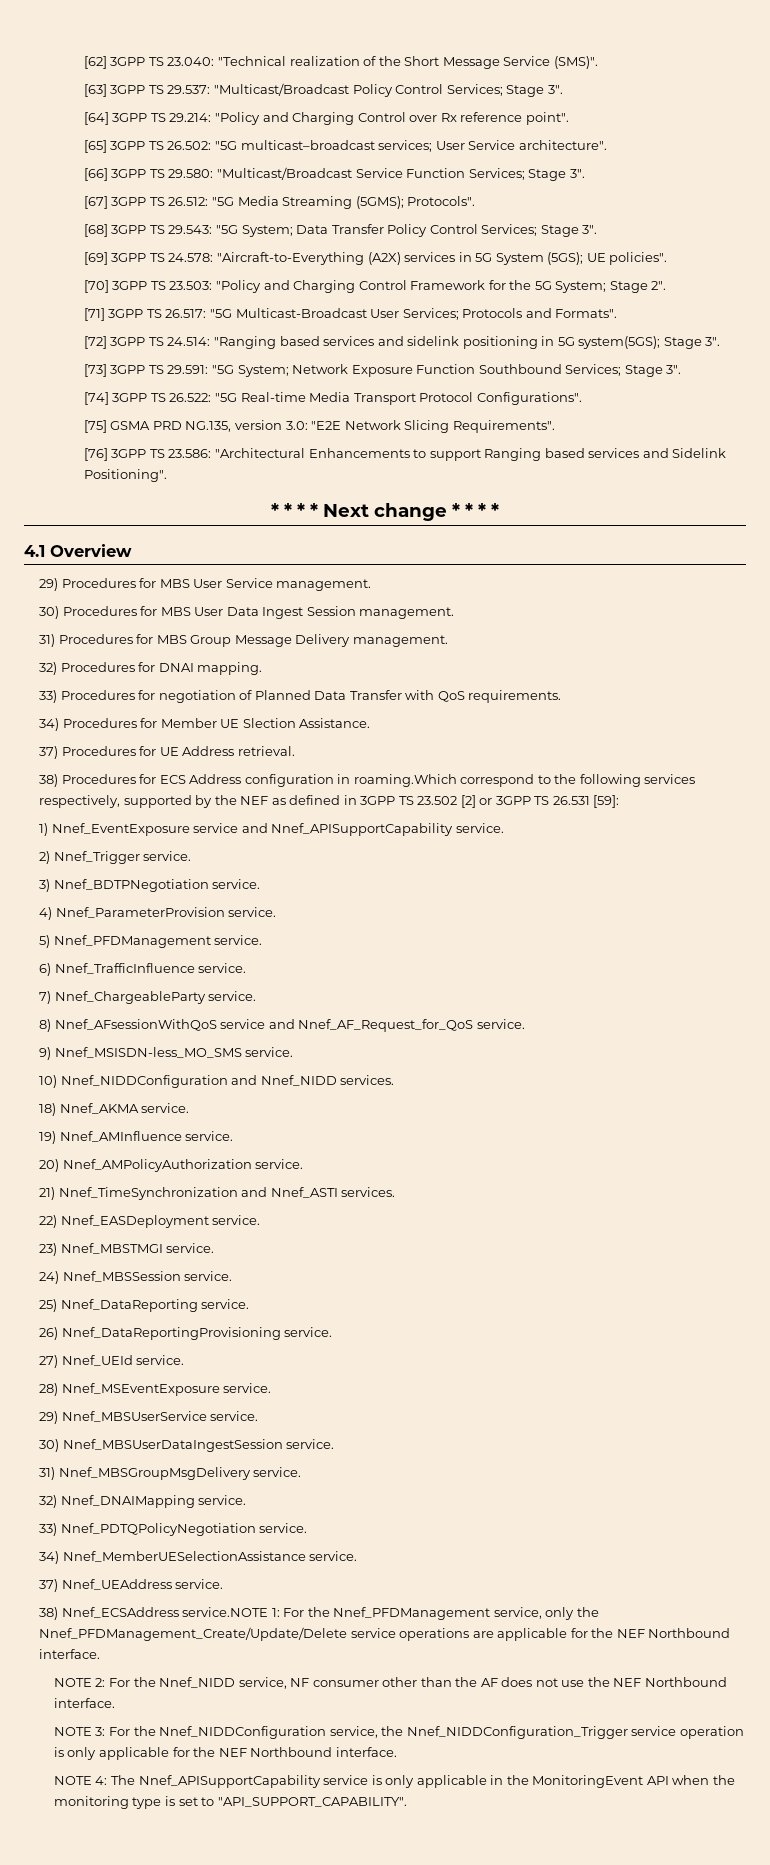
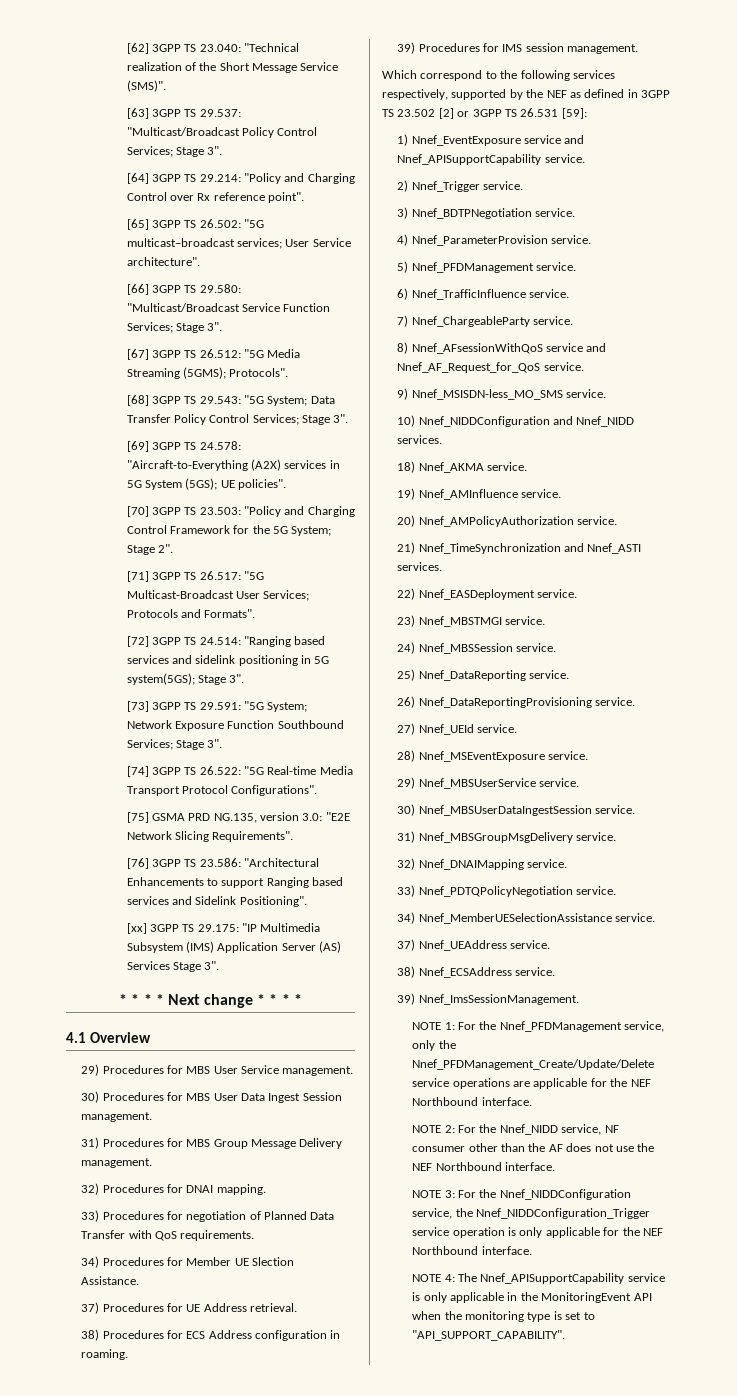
(167, 475) none -> [126,923,321,934] [126,941,342,953] [126,961,220,972] // [xx] 3GPP TS 29.175: "IP Multimedia Subsystem (IMS) Application Server (AS) Services Stage 3".
[353,774,457,787] roaming.Which -> [81,1349,129,1360] [397,42,639,54] [382,70,417,79] roaming. // 39) Procedures for IMS session management. // Which
[182,1607,269,1617] service.NOTE -> [514,967,555,976] [397,993,579,1005] [412,1022,442,1030] service. // 39) Nnef_ImsSessionManagement. // NOTE

